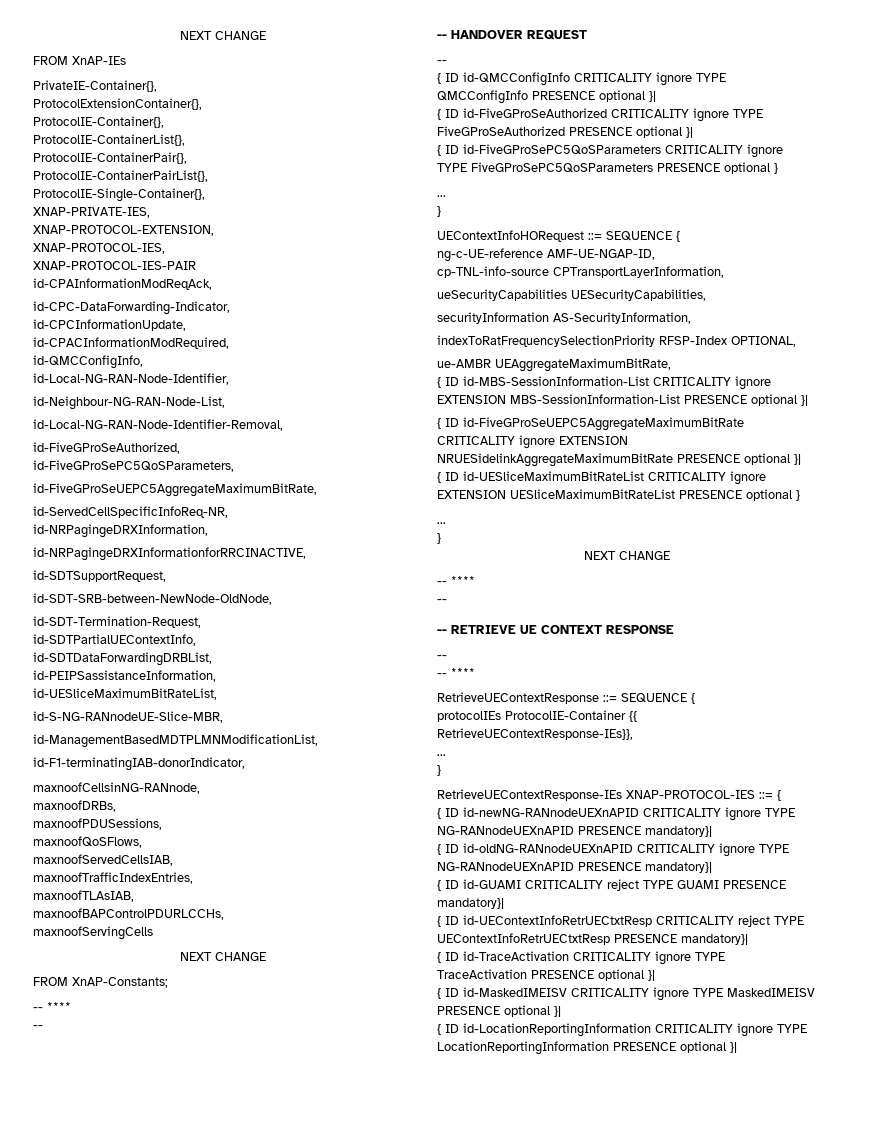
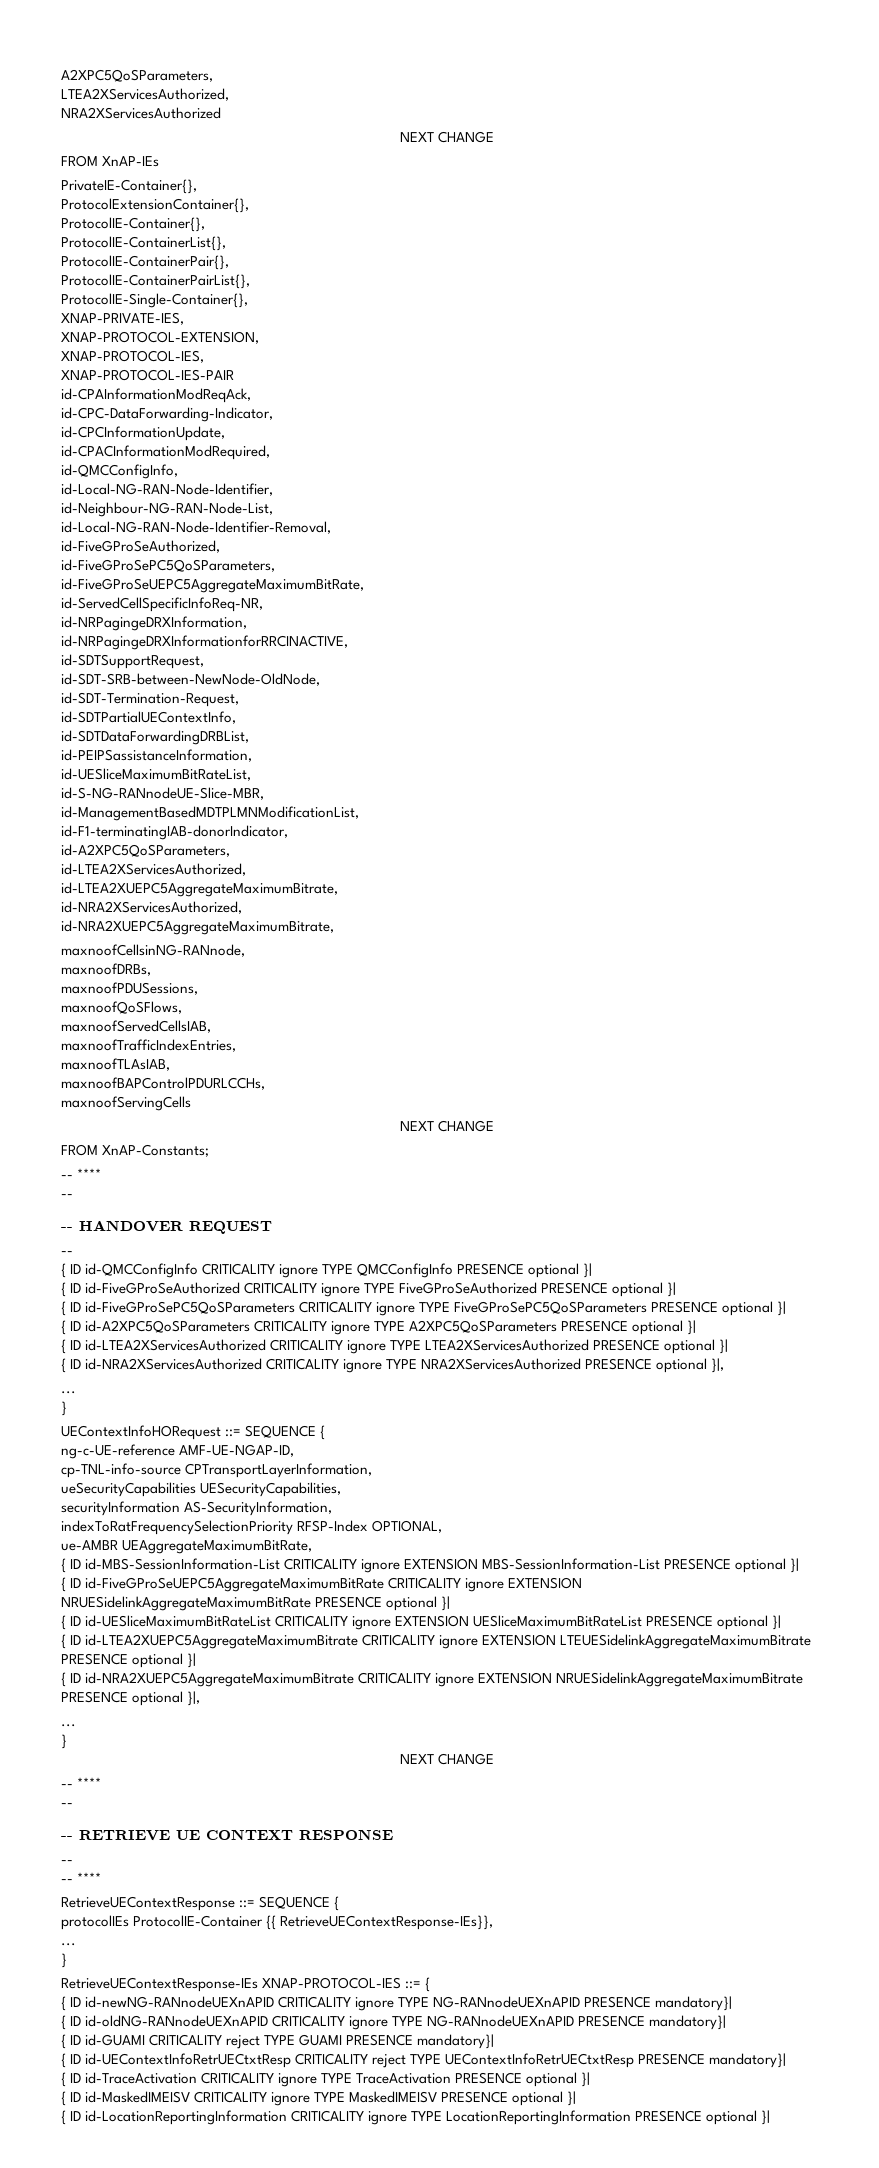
(179, 35) none -> [61,69,213,82] [61,88,229,101] [61,107,221,119] A2XPC5QoSParameters, // LTEA2XServicesAuthorized, // NRA2XServicesAuthorized //
(245, 764) none -> [61,844,230,857] [61,863,246,876] [61,882,338,897] [61,901,242,914] [61,920,334,935] // id-A2XPC5QoSParameters, // id-LTEA2XServicesAuthorized, // id-LTEA2XUEPC5AggregateMaximumBitrate, // id-NRA2XServicesAuthorized, // id-NRA2XUEPC5AggregateMaximumBitrate,
[774,163,778,174] } -> [777,1301,787,1316] [61,1320,697,1335] [61,1339,729,1354] [61,1358,725,1373] }| // { ID id-A2XPC5QoSParameters CRITICALITY ignore TYPE A2XPC5QoSParameters PRESENCE optional }| // { ID id-LTEA2XServicesAuthorized CRITICALITY ignore TYPE LTEA2XServicesAuthorized PRESENCE optional }| // { ID id-NRA2XServicesAuthorized CRITICALITY ignore TYPE NRA2XServicesAuthorized PRESENCE optional }|,
[796,490,800,501] } -> [772,1615,782,1630] [61,1634,812,1649] [61,1653,197,1668] [61,1672,804,1687] [61,1691,201,1706] }| // { ID id-LTEA2XUEPC5AggregateMaximumBitrate CRITICALITY ignore EXTENSION LTEUESidelinkAggregateMaximumBitrate PRESENCE optional }| // { ID id-NRA2XUEPC5AggregateMaximumBitrate CRITICALITY ignore EXTENSION NRUESidelinkAggregateMaximumBitrate PRESENCE optional }|,

